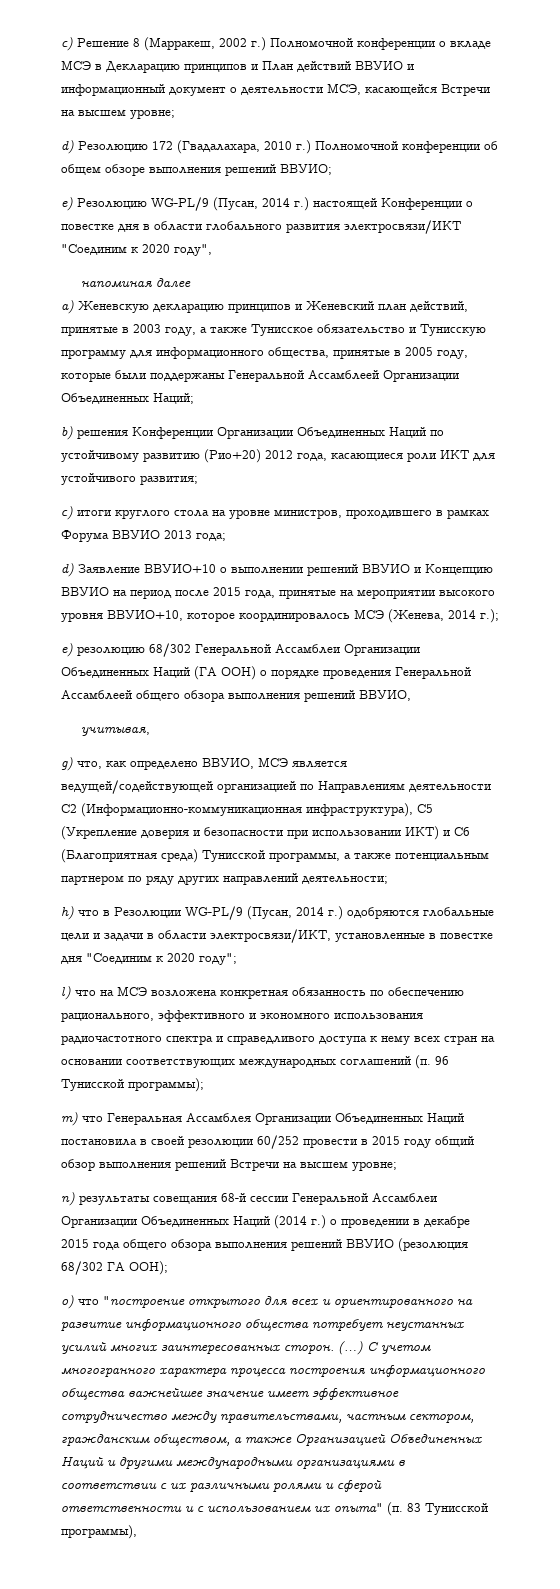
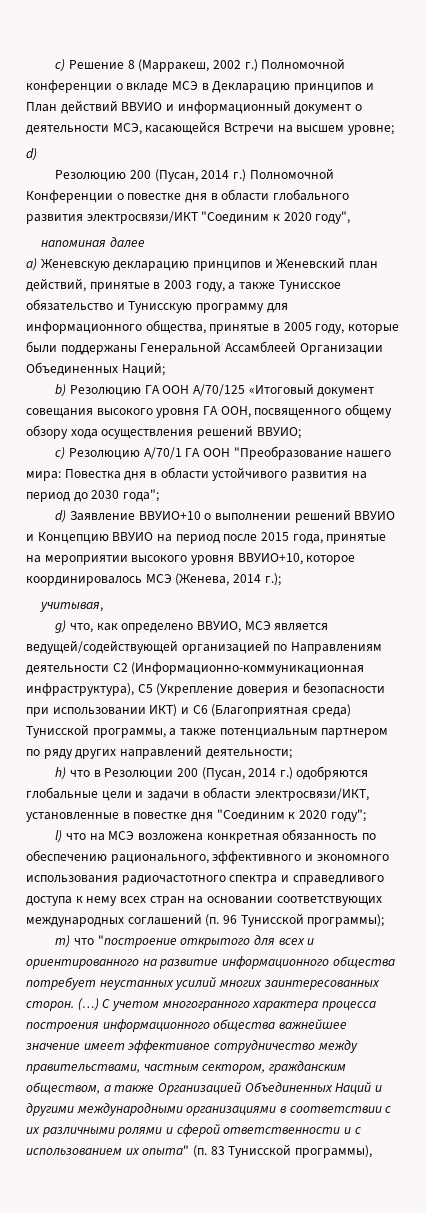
[78,140,498,154] [61,164,332,176] [61,197,377,211] Резолюцию 172 (Гвадалахара, 2010 г.) Полномочной конференции об общем обзоре выполнения решений ВВУИО; // e) Резолюцию WG-PL/9 (Пусан, 2014 г.) настоящей -> [55,168,334,182] // Резолюцию 200 (Пусан, 2014 г.) Полномочной
[77,427,444,439] [61,449,495,463] [61,473,198,485] [61,506,489,520] [61,530,226,542] решения Конференции Организации Объединенных Наций по устойчивому развитию (Рио+20) 2012 года, касающиеся роли ИКТ для устойчивого развития; // с) итоги круглого стола на уровне министров, проходившего в рамках Форума ВВУИО 2013 года; -> [69,383,375,397] [26,404,392,418] [26,425,301,439] [55,446,392,460] [26,467,367,481] [26,489,159,502] Резолюцию ГА ООН А/70/125 «Итоговый документ совещания высокого уровня ГА ООН, посвященного общему обзору хода осуществления решений ВВУИО; // с) Резолюцию A/70/1 ГА ООН "Преобразование нашего мира: Повестка дня в области устойчивого развития на период до 2030 года";
[61,643,420,657] [61,666,471,680] [61,690,411,702] // e) резолюцию 68/302 Генеральной Ассамблеи Организации Объединенных Наций (ГА ООН) о порядке проведения Генеральной Ассамблеей общего обзора выполнения решений ВВУИО, -> (281, 579) none
[185,906,243,920] WG-PL/9 -> [176,768,198,777] 200
[107,1113,464,1125] [61,1135,474,1149] [61,1159,397,1171] [61,1192,437,1206] [61,1215,470,1229] [61,1238,468,1252] [61,1261,168,1275] [61,1295,99,1309] Генеральная Ассамблея Организации Объединенных Наций постановила в своей резолюции 60/252 провести в 2015 году общий обзор выполнения решений Встречи на высшем уровне; // n) результаты совещания 68-й сессии Генеральной Ассамблеи Организации Объединенных Наций (2014 г.) о проведении в декабре 2015 года общего обзора выполнения решений ВВУИО (резолюция 68/302 ГА ООН); // o) что -> (94, 941) none

